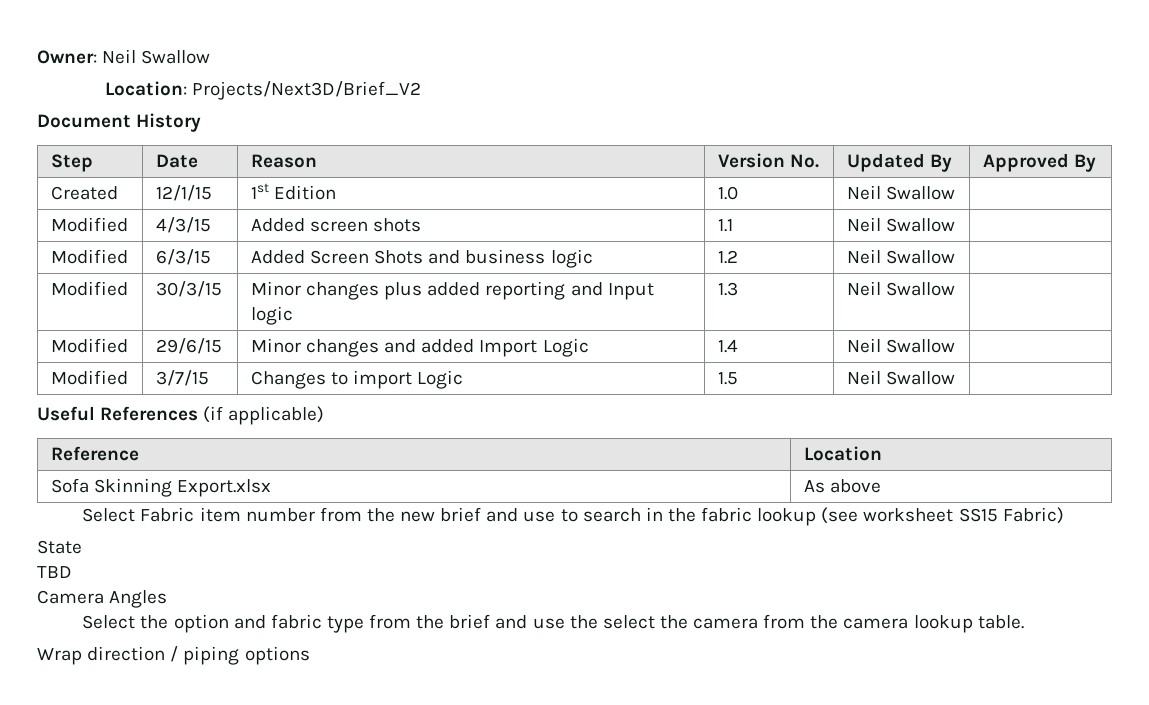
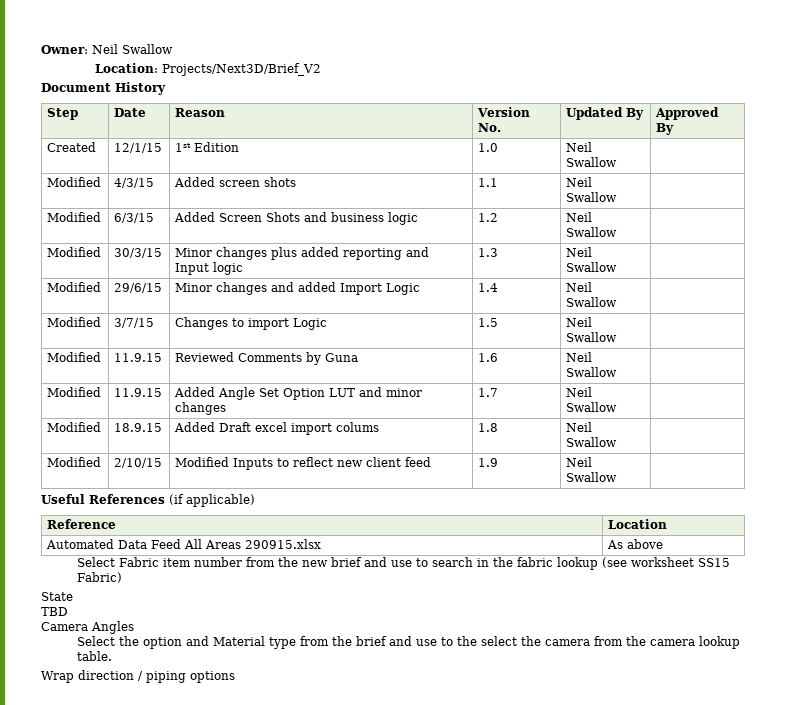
(955, 378) none -> [47,352,102,362] [114,353,163,362] [175,352,359,365] [478,353,499,362] [566,352,593,362] [566,367,618,377] [47,387,102,397] [114,388,163,397] [174,387,423,400] [175,402,227,415] [478,388,499,397] [566,387,593,397] [566,402,618,412] [47,422,102,432] [114,423,163,432] [174,422,380,435] [478,423,499,432] [566,422,593,432] [566,437,618,447] [47,457,102,467] [114,458,163,468] [175,457,432,470] [478,458,499,467] [566,457,593,467] [566,472,618,482] // Modified | 11.9.15 | Reviewed Comments by Guna | 1.6 | Neil Swallow | // Modified | 11.9.15 | Added Angle Set Option LUT and minor changes | 1.7 | Neil Swallow | // Modified | 18.9.15 | Added Draft excel import colums | 1.8 | Neil Swallow | // Modified | 2/10/15 | Modified Inputs to reflect new client feed | 1.9 | Neil Swallow |
[50,478,272,497] Sofa Skinning Export.xlsx -> [46,539,322,549] Automated Data Feed All Areas 290915.xlsx
[270,614,322,629] fabric -> [212,636,265,646] Material
(565, 623) none -> [440,637,453,646] to

